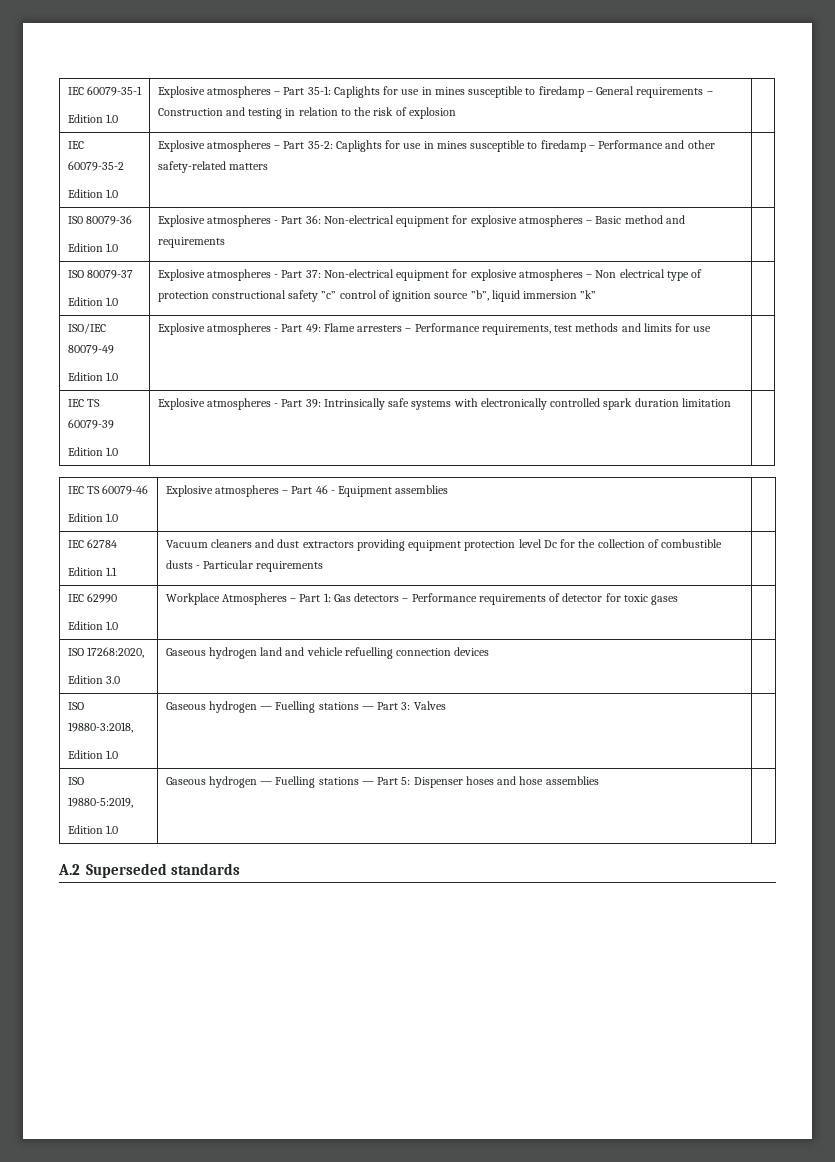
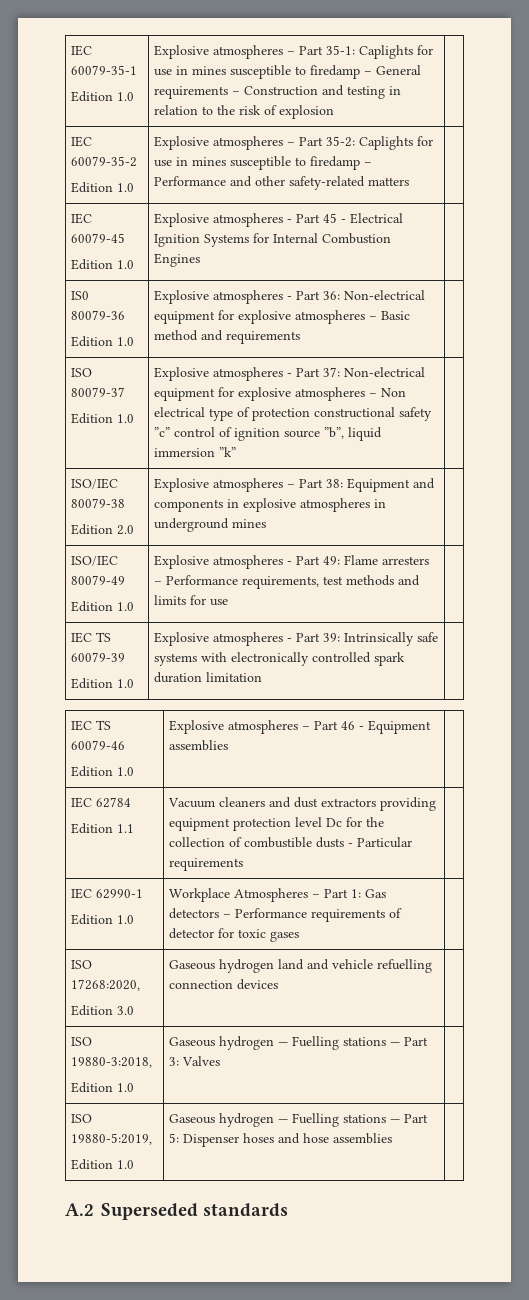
(268, 166) none -> [70,213,92,224] [70,233,125,243] [70,259,134,270] [153,213,403,227] [153,233,391,247] [153,253,200,267] // IEC 60079-45 // Edition 1.0 | Explosive atmospheres - Part 45 - Electrical Ignition Systems for Internal Combustion Engines |
(597, 294) none -> [70,478,118,489] [70,498,125,508] [70,524,134,535] [153,478,435,492] [153,498,386,512] [153,518,266,532] // ISO/IEC 80079-38 // Edition 2.0 | Explosive atmospheres – Part 38: Equipment and components in explosive atmospheres in underground mines |
[86,593,117,603] 62990 -> [95,889,143,899] 62990-1

